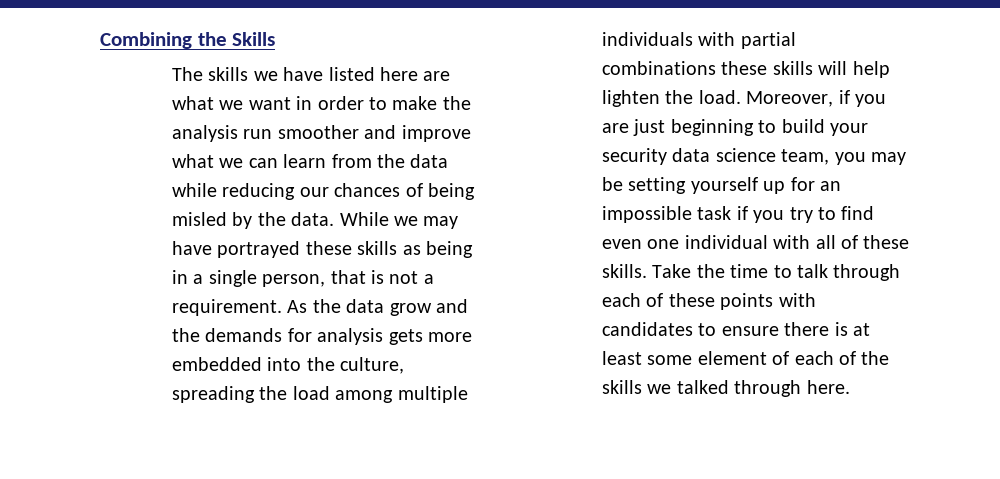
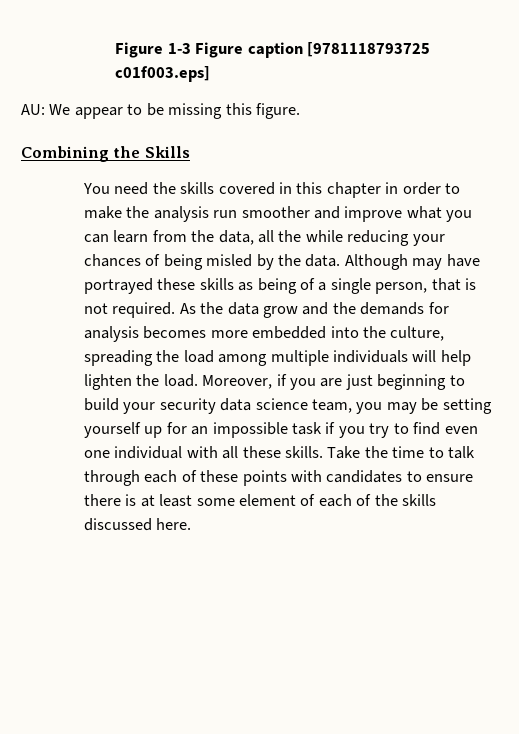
[100,32,276,49] [172,67,451,81] [172,96,291,110] Combining the Skills // The skills we have listed here are what we want -> [115,42,430,58] [115,66,211,82] [21,103,301,119] [21,146,190,162] [82,182,381,198] Figure 1-3 Figure caption [9781118793725 c01f003.eps] // AU: We appear to be missing this figure. // Combining the Skills // You need the skills covered in this chapter
[219,158,244,168] we -> [446,210,473,222] you
[410,154,449,168] data -> [218,230,302,245] data, all the
[299,187,329,197] our -> [412,234,445,246] your
[339,212,419,226] While we -> [344,254,408,270] Although
[172,270,189,284] in -> [300,278,316,290] of
[423,274,434,284] [172,299,283,316] a requirement. -> [112,302,176,318] required.
[388,329,423,345] gets -> [143,326,207,339] becomes
[698,32,796,49] [602,61,813,75] with partial combinations these skills -> (409, 356) none
[841,235,859,249] of -> (239, 452) none
[647,380,802,397] we talked through -> [83,518,152,531] discussed

